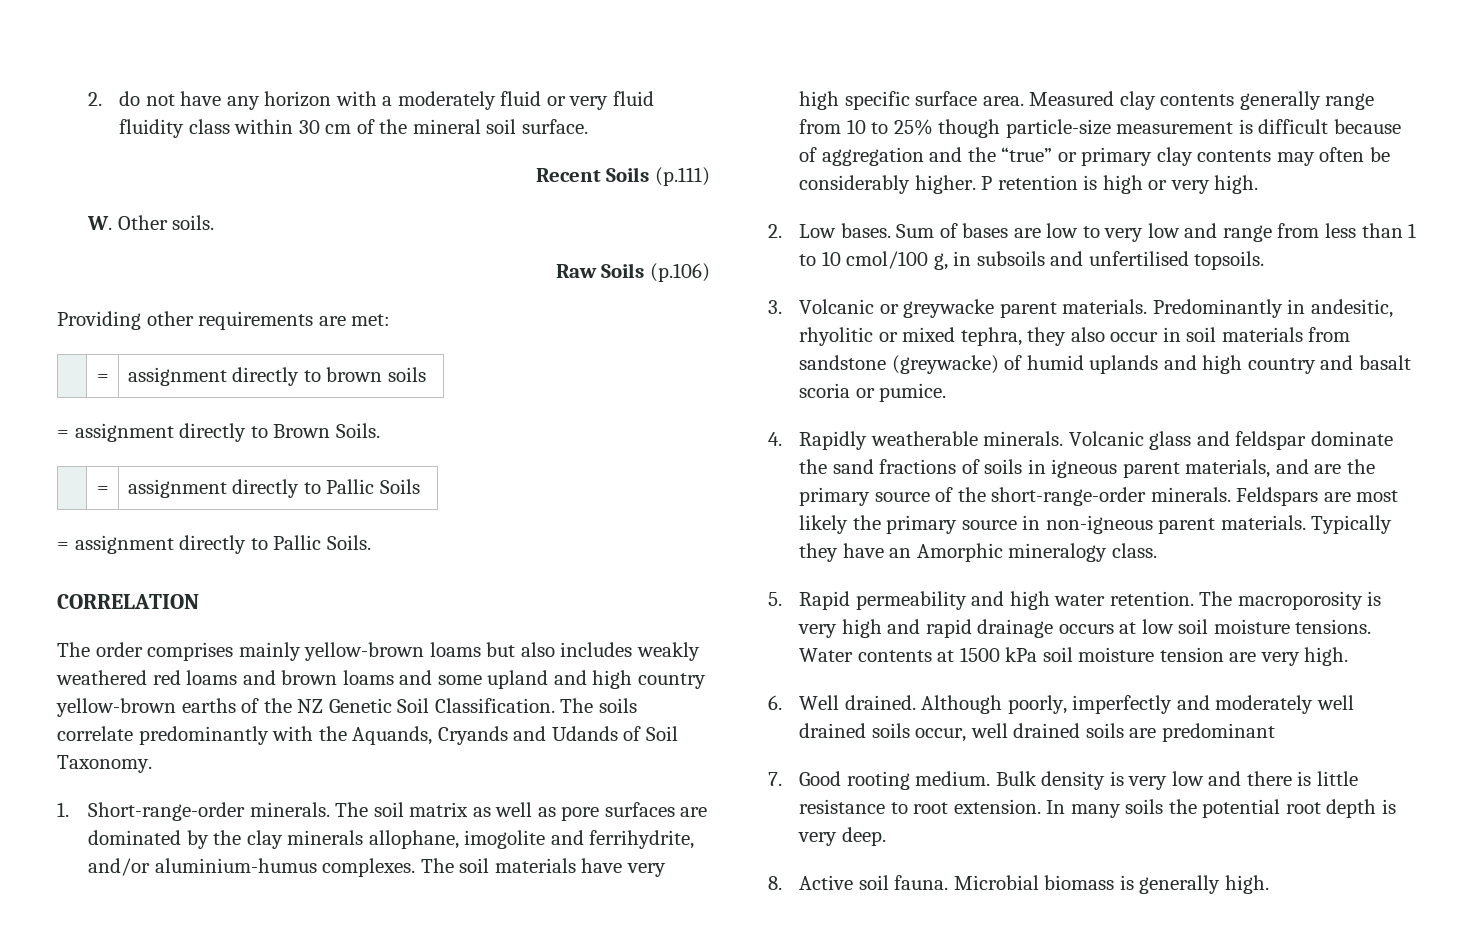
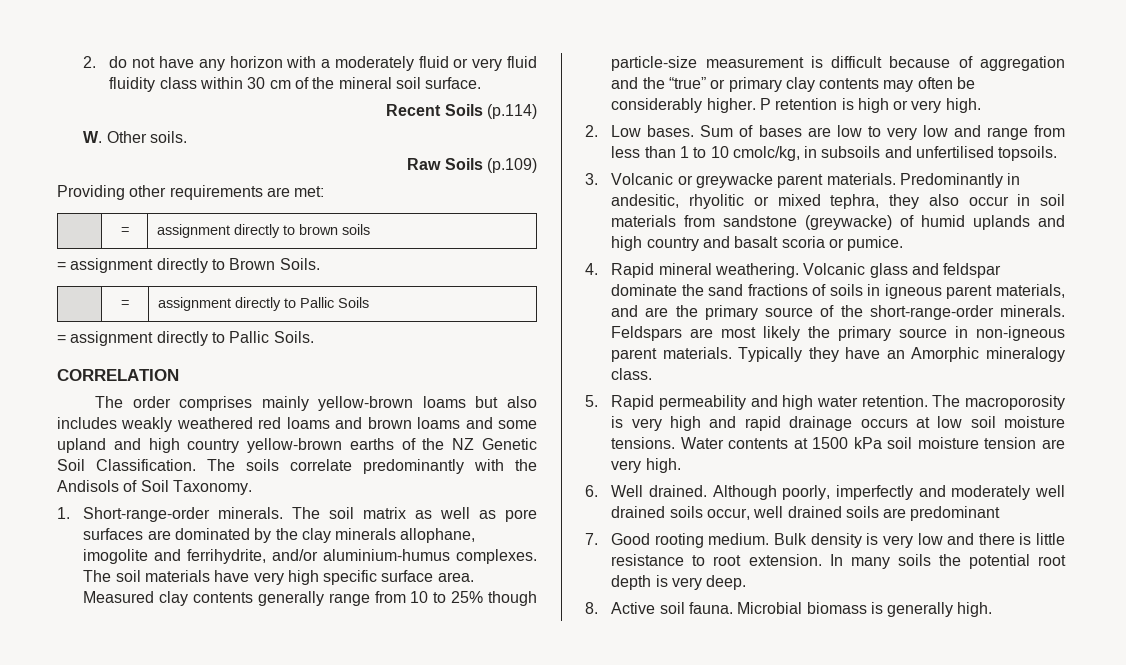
[655,167,710,186] (p.111) -> [487,104,537,119] (p.114)
[650,263,710,282] (p.106) -> [487,158,537,173] (p.109)
[352,726,618,745] Aquands, Cryands and Udands -> [57,480,119,492] Andisols
[846,251,948,270] cmol/100 g, -> [732,146,800,161] cmolc/kg,
[799,431,1064,450] Rapidly weatherable minerals. -> [611,263,799,278] Rapid mineral weathering.

